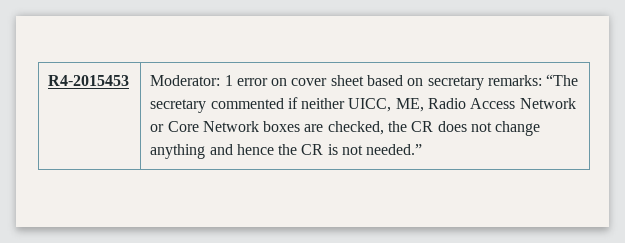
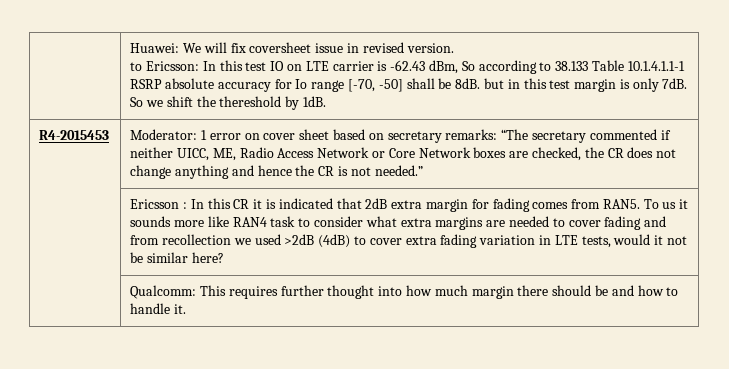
(48, 80) none -> [130,42,454,53] [130,60,685,74] [130,78,688,92] [130,96,327,110] | Huawei: We will fix coversheet issue in revised version. // to Ericsson: In this test IO on LTE carrier is -62.43 dBm, So according to 38.133 Table 10.1.4.1.1-1 RSRP absolute accuracy for Io range [-70, -50] shall be 8dB. but in this test margin is only 7dB. So we shift the thereshold by 1dB. //
(423, 149) none -> [130,198,689,212] [130,216,667,230] [130,234,687,248] [130,252,224,263] [130,285,679,299] [130,303,187,314] // | Ericsson : In this CR it is indicated that 2dB extra margin for fading comes from RAN5. To us it sounds more like RAN4 task to consider what extra margins are needed to cover fading and from recollection we used >2dB (4dB) to cover extra fading variation in LTE tests, would it not be similar here? // | Qualcomm: This requires further thought into how much margin there should be and how to handle it.

